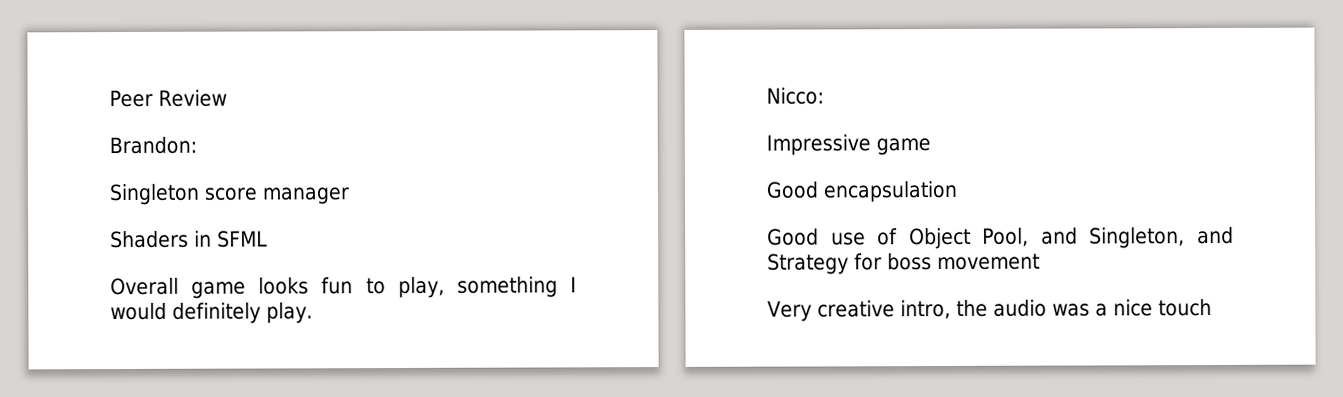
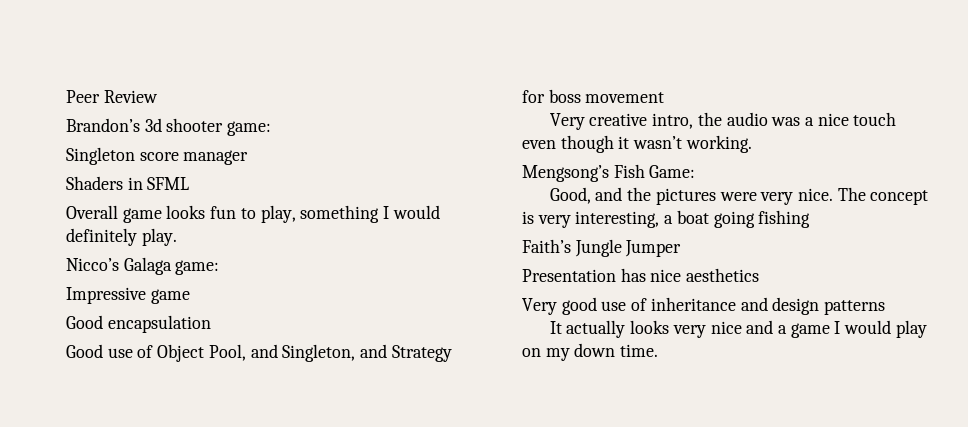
[109,136,197,155] Brandon: -> [66,118,272,136] Brandon’s 3d shooter game:
[766,87,824,105] Nicco: -> [66,257,220,275] Nicco’s Galaga game:
(1212, 308) none -> [522,135,752,153] [522,164,696,182] [549,187,929,205] [522,210,811,228] [522,239,682,257] [522,268,760,282] [522,297,886,315] [549,320,927,338] [522,343,659,361] even though it wasn’t working. // Mengsong’s Fish Game: // Good, and the pictures were very nice. The concept is very interesting, a boat going fishing // Faith’s Jungle Jumper // Presentation has nice aesthetics // Very good use of inheritance and design patterns // It actually looks very nice and a game I would play on my down time.

